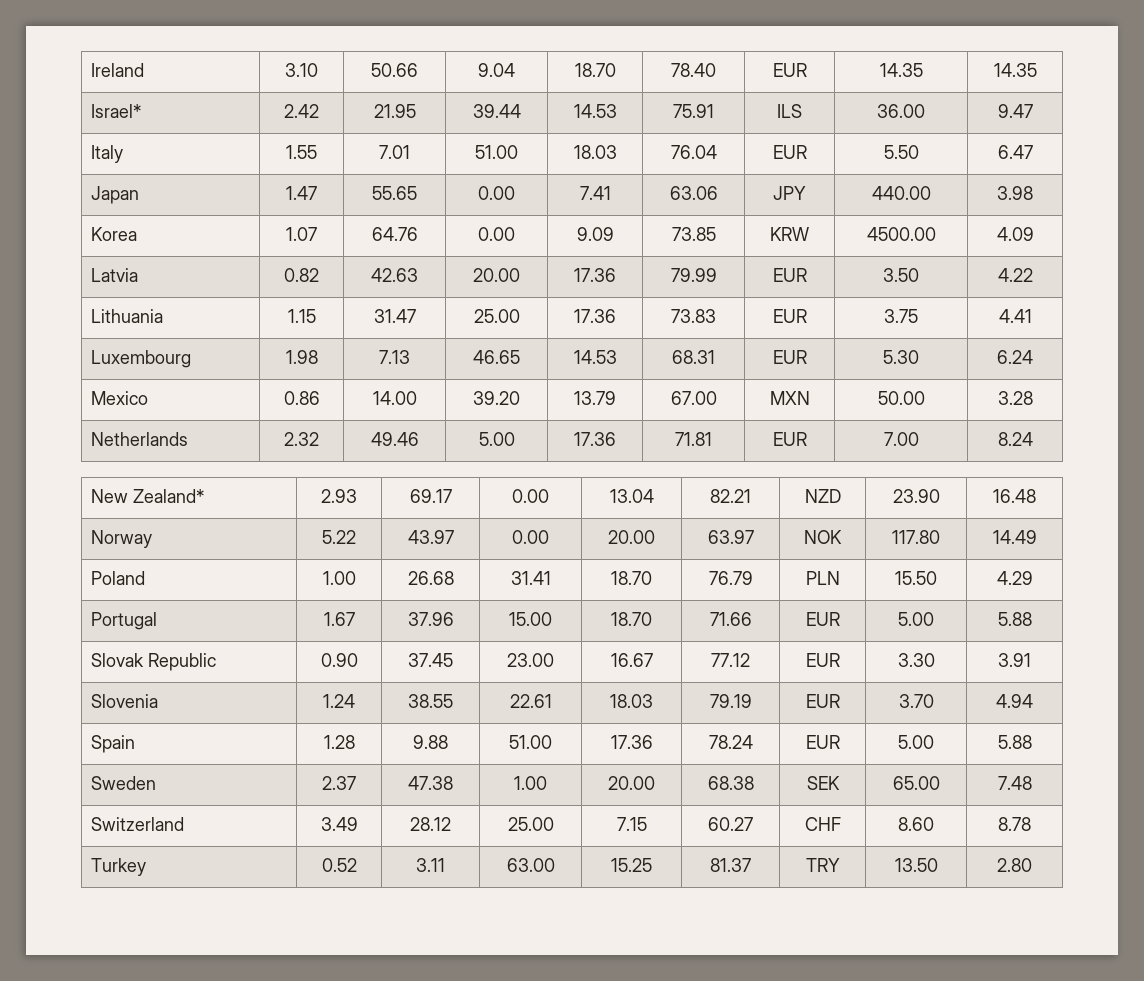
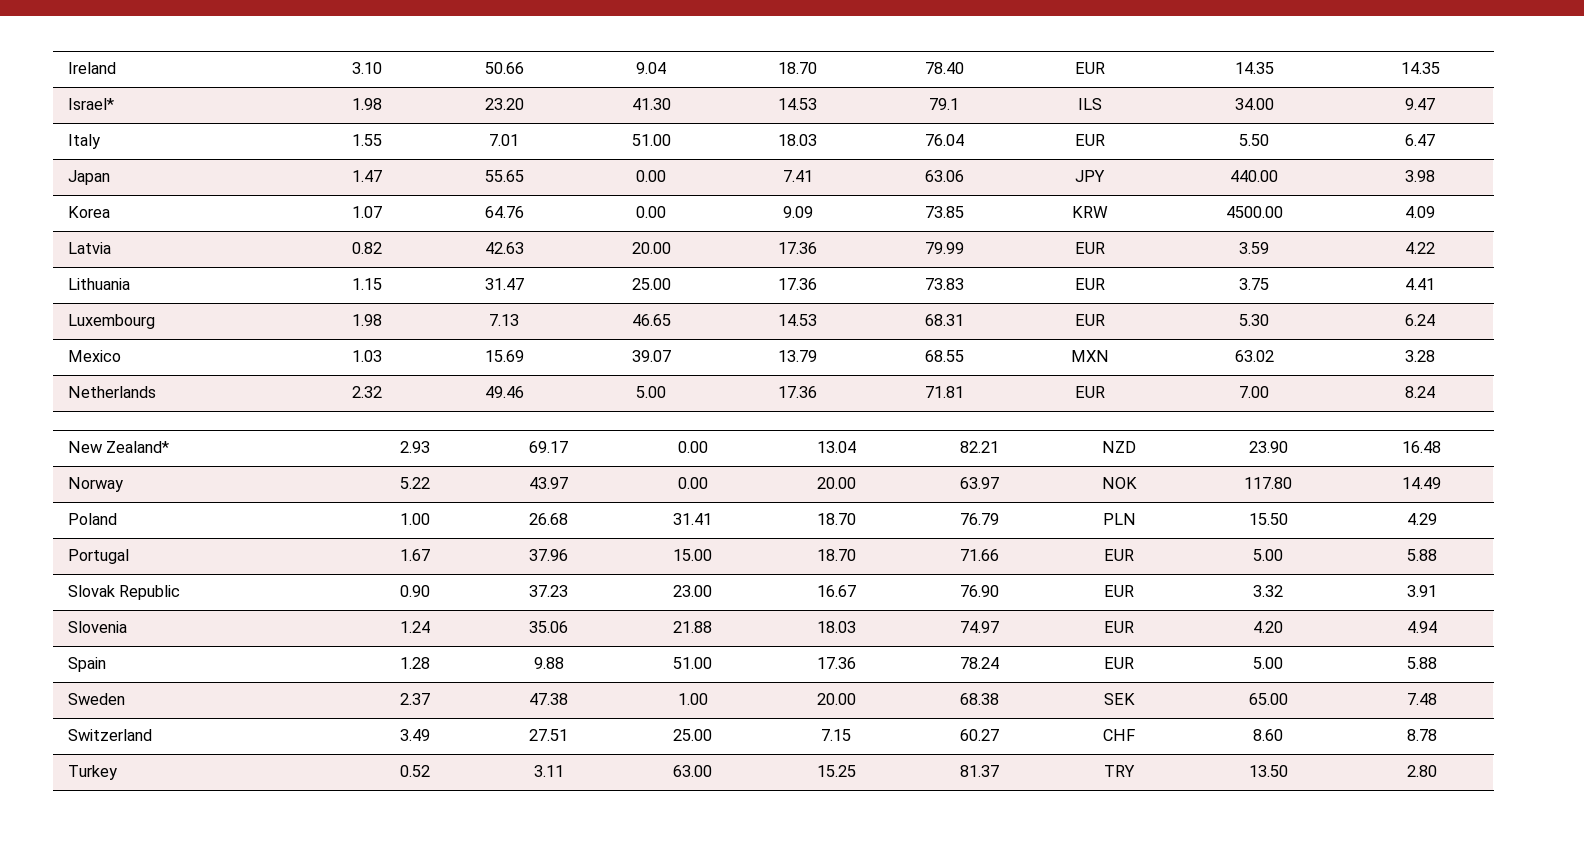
[284,104,319,118] [373,104,416,118] [472,104,521,118] [573,104,617,118] [673,104,714,118] 2.42 | 21.95 | 39.44 | 14.53 | 75.91 -> [352,98,382,110] [484,98,524,110] [631,98,671,110] [778,98,817,110] [929,98,959,110] 1.98 | 23.20 | 41.30 | 14.53 | 79.1
[877,104,925,118] 36.00 -> [1234,98,1274,110] 34.00
[883,268,919,282] 3.50 -> [1239,242,1269,254] 3.59
[283,391,320,405] [372,391,417,405] [473,391,520,405] 0.86 | 14.00 | 39.20 -> [352,350,382,362] [484,350,524,362] [631,350,671,362] 1.03 | 15.69 | 39.07
[670,391,717,405] 67.00 -> [924,350,964,362] 68.55
[877,391,925,405] 50.00 -> [1234,350,1274,362] 63.02
[408,653,453,667] 37.45 -> [529,585,568,597] 37.23
[711,653,750,667] [805,653,840,667] [897,653,935,667] 77.12 | EUR | 3.30 -> [960,585,999,597] [1104,585,1134,597] [1253,585,1283,597] 76.90 | EUR | 3.32
[408,694,453,708] [509,694,552,708] [610,694,653,708] [709,694,752,708] [805,694,840,708] [898,694,934,708] 38.55 | 22.61 | 18.03 | 79.19 | EUR | 3.70 -> [529,621,568,633] [673,621,712,633] [816,621,856,633] [960,621,999,633] [1104,621,1134,633] [1253,621,1283,633] 35.06 | 21.88 | 18.03 | 74.97 | EUR | 4.20
[410,817,451,831] 28.12 -> [529,729,568,741] 27.51

